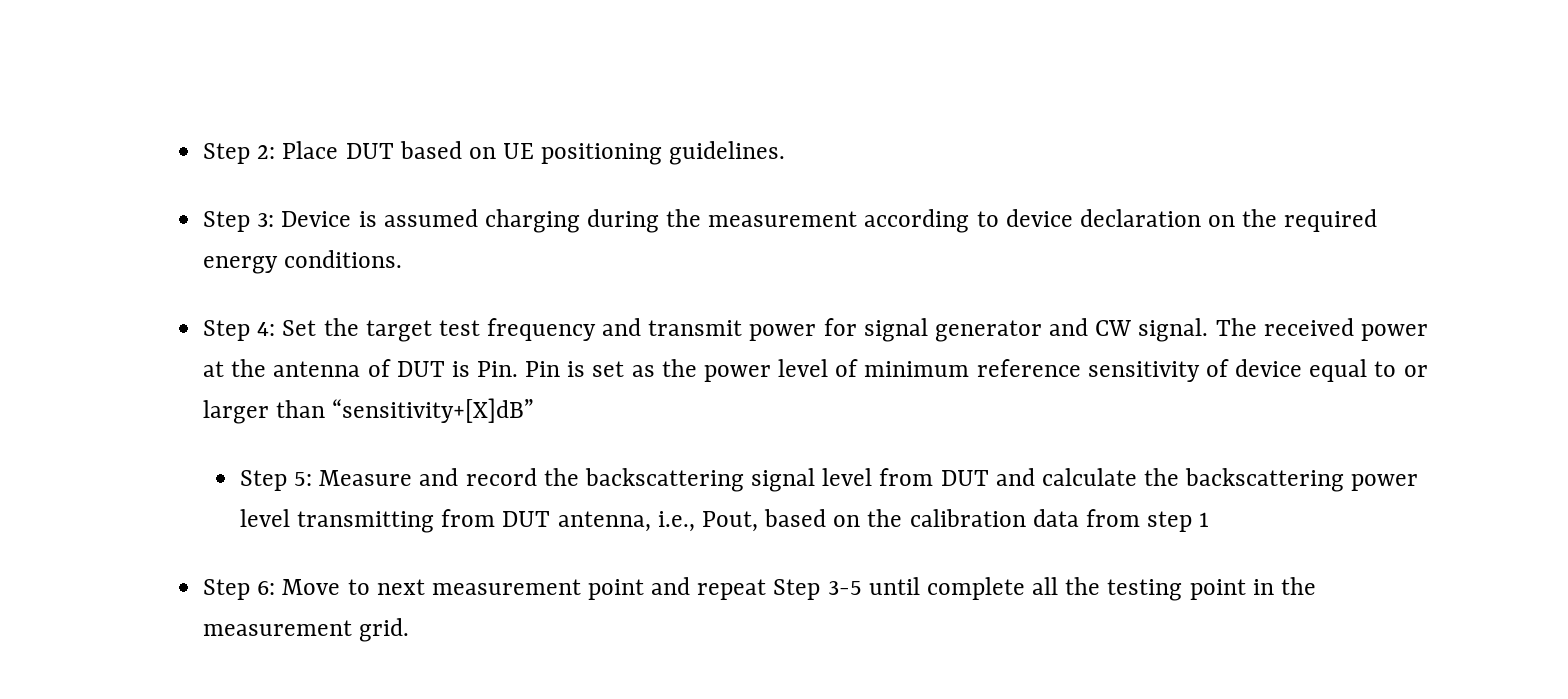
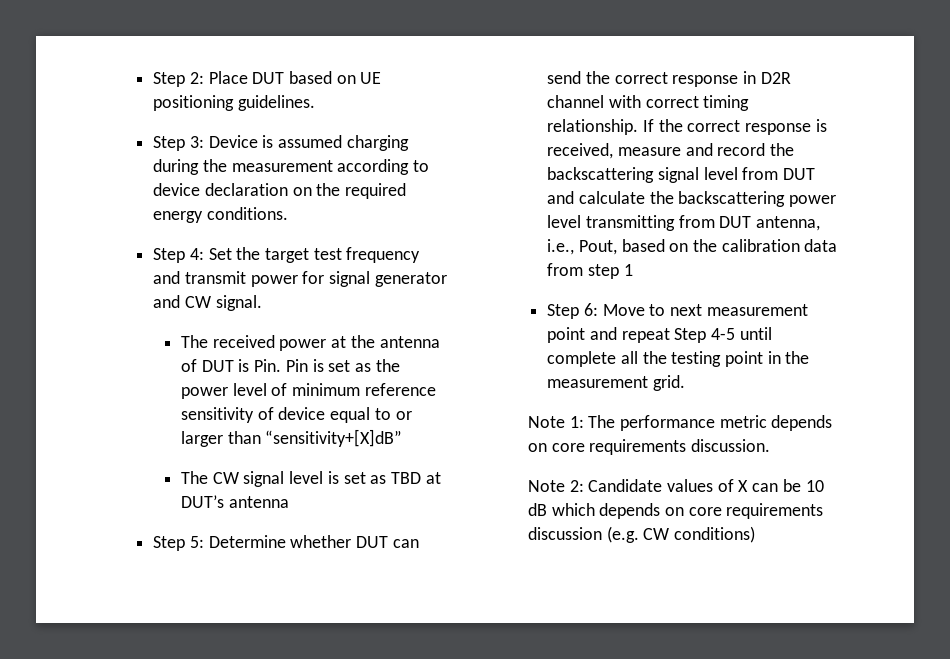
(1209, 330) none -> (262, 303) //
[240,470,413,491] Step 5: Measure -> [180,471,441,487] [180,495,289,508] [153,535,419,551] [547,71,791,87] [547,95,750,111] [547,119,827,135] [547,143,681,159] The CW signal level is set as TBD at DUT’s antenna // Step 5: Determine whether DUT can send the correct response in D2R channel with correct timing relationship. If the correct response is received, measure
[827,581,862,595] 3-5 -> [711,328,736,340] 4-5
(410, 630) none -> [527,415,833,431] [527,439,771,455] [527,479,824,492] [527,503,824,519] [527,526,756,543] // Note 1: The performance metric depends on core requirements discussion. // Note 2: Candidate values of X can be 10 dB which depends on core requirements discussion (e.g. CW conditions)

